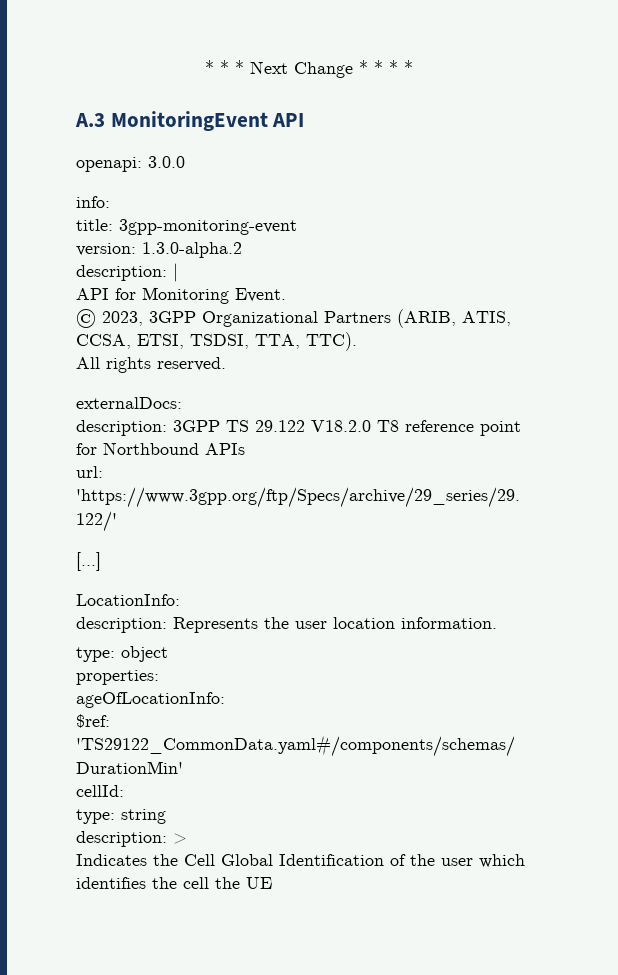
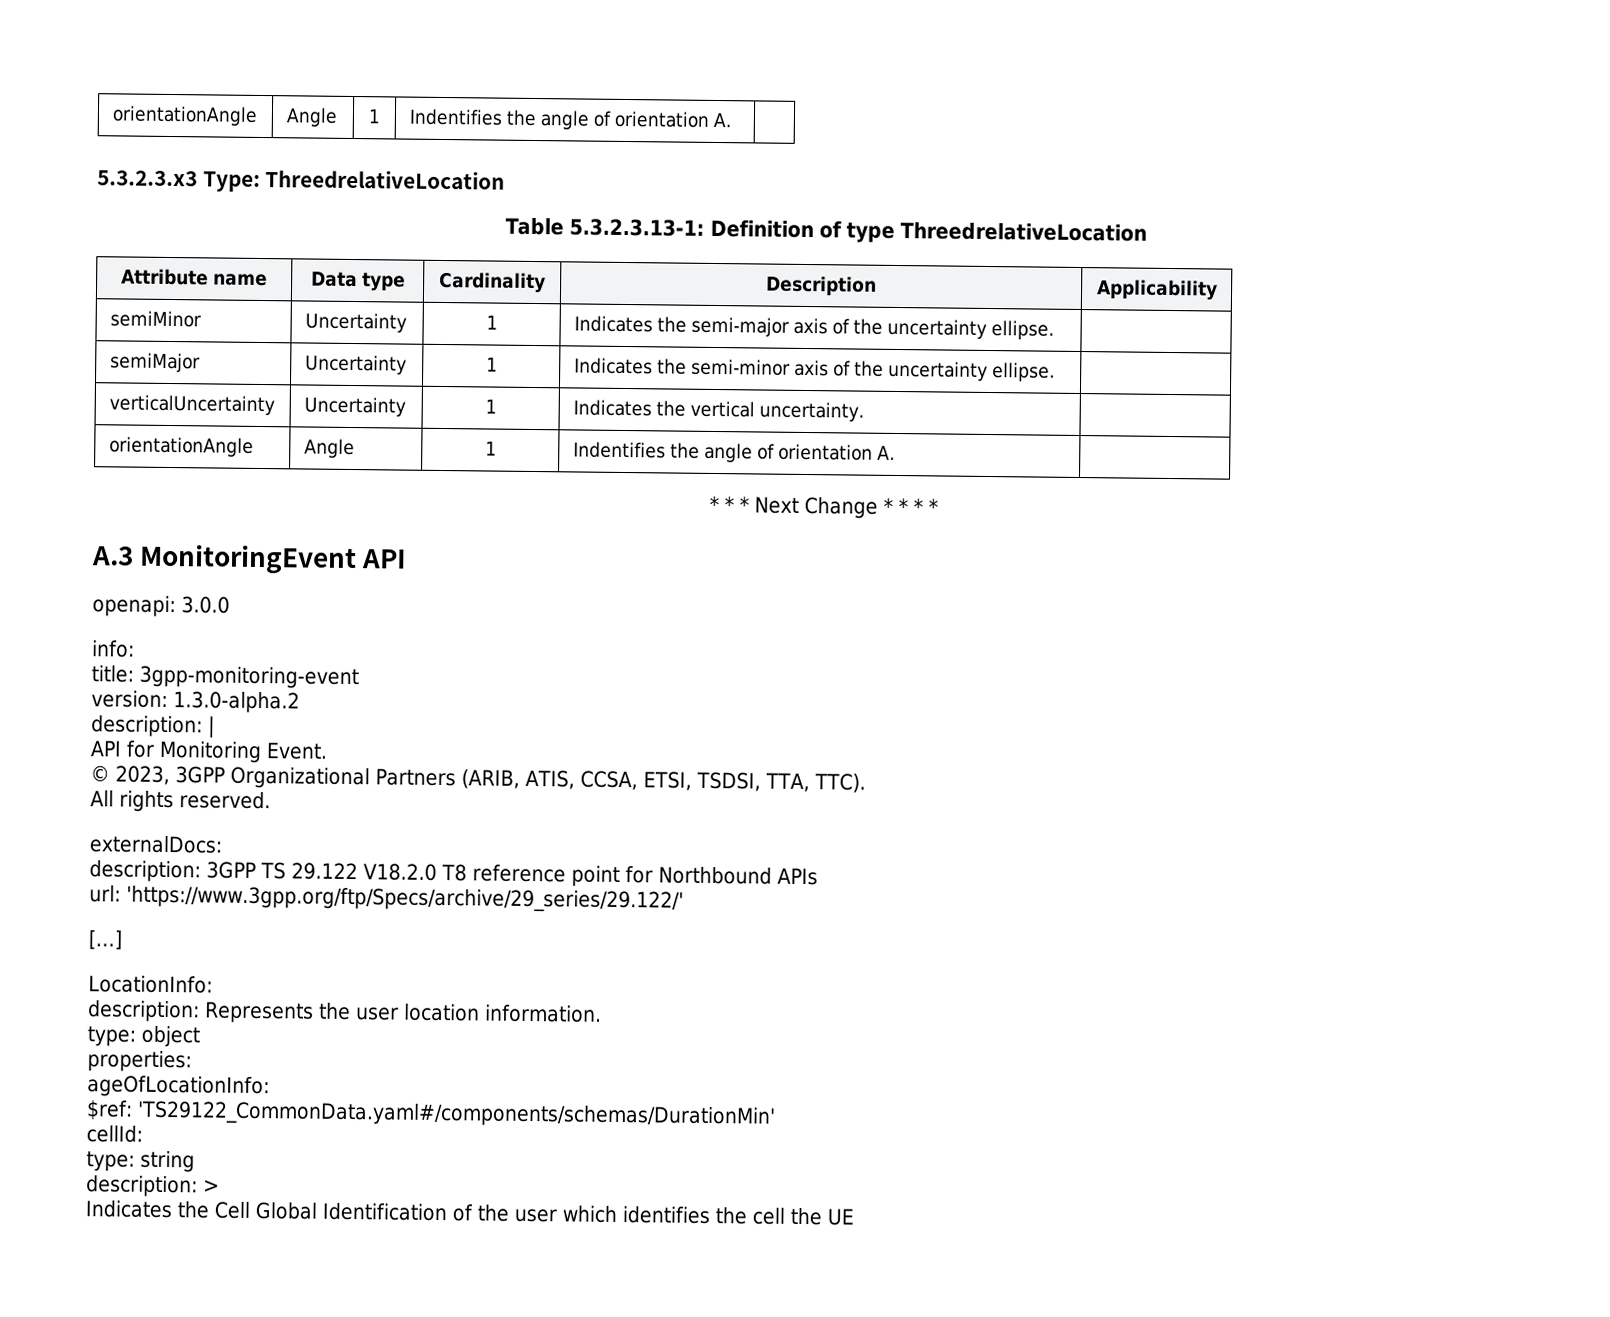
(205, 67) none -> [111,105,258,126] [285,107,338,127] [368,109,381,124] [408,108,731,130] [97,169,506,192] [504,217,1148,243] [121,268,268,287] [310,271,406,292] [439,271,546,294] [765,275,877,296] [1095,279,1218,301] [109,310,202,328] [304,312,407,333] [485,315,498,330] [573,315,1054,340] [109,352,201,373] [304,354,407,375] [485,357,498,372] [573,357,1055,382] [108,394,275,416] [303,396,406,417] [484,399,497,414] [572,399,864,422] [108,436,254,457] [303,438,355,459] [484,441,497,456] [572,441,895,463] orientationAngle | Angle | 1 | Indentifies the angle of orientation A. | // 5.3.2.3.x3 Type: ThreedrelativeLocation // Table 5.3.2.3.13-1: Definition of type ThreedrelativeLocation // Attribute name | Data type | Cardinality | Description | Applicability // semiMinor | Uncertainty | 1 | Indicates the semi-major axis of the uncertainty ellipse. | // semiMajor | Uncertainty | 1 | Indicates the semi-minor axis of the uncertainty ellipse. | // verticalUncertainty | Uncertainty | 1 | Indicates the vertical uncertainty. | // orientationAngle | Angle | 1 | Indentifies the angle of orientation A. | //

